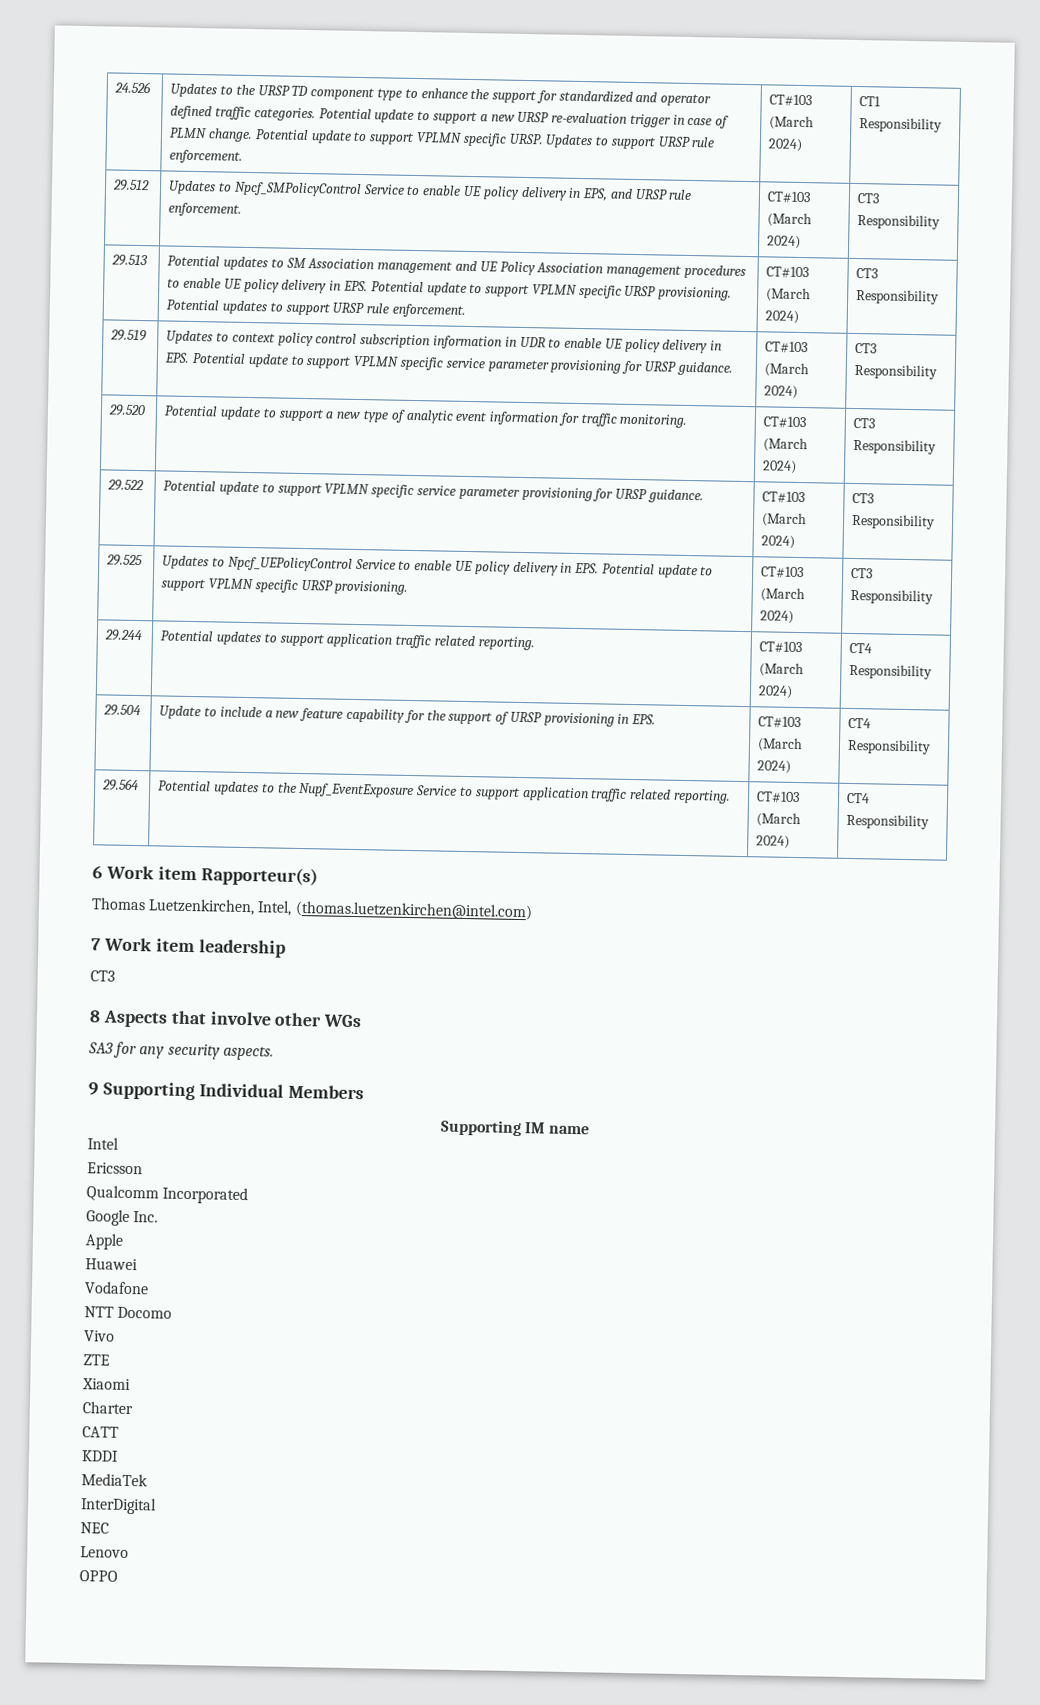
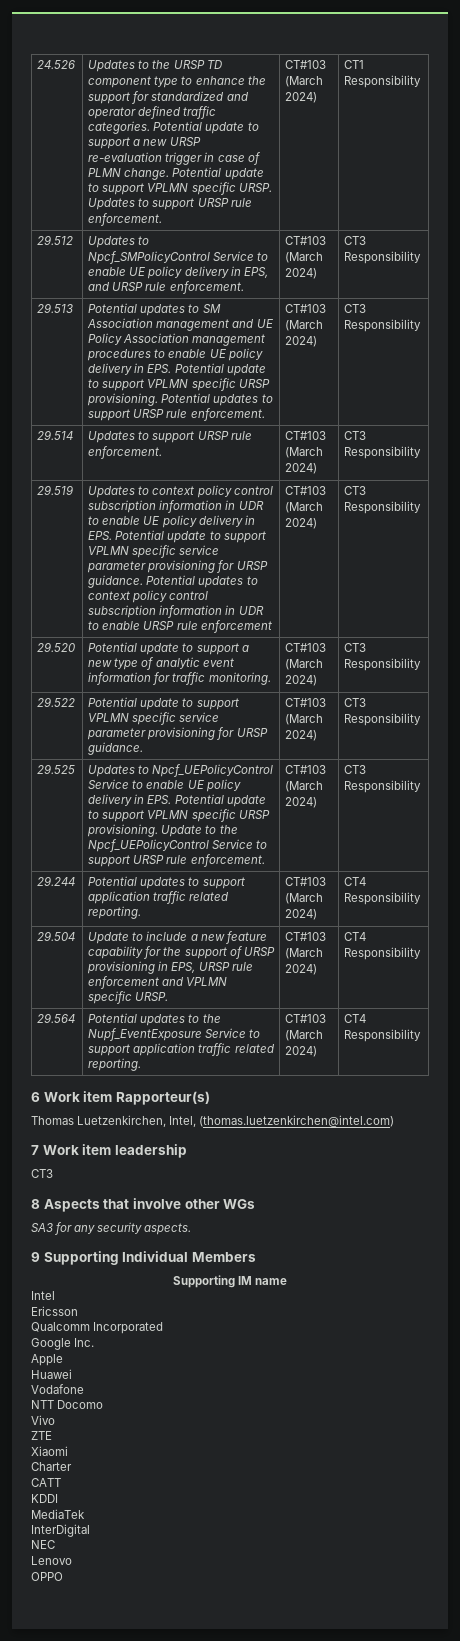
(940, 297) none -> [37,430,74,440] [88,431,252,443] [88,446,163,459] [285,431,327,440] [285,447,324,458] [285,463,318,474] [344,431,367,440] [344,446,422,459] // 29.514 | Updates to support URSP rule enforcement. | CT#103 (March 2024) | CT3 Responsibility
(733, 368) none -> [146,575,258,588] [88,590,209,603] [88,605,264,618] [88,620,272,633] Potential updates to context policy control subscription information in UDR to enable URSP rule enforcement
(409, 587) none -> [161,825,238,837] [88,839,268,852] [88,854,265,867] Update to the Npcf_UEPolicyControl Service to support URSP rule enforcement.
[631,714,657,725] EPS. -> [171,962,253,973] [88,976,228,989] [88,991,169,1004] EPS, URSP rule enforcement and VPLMN specific URSP.

